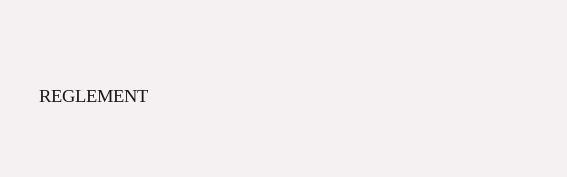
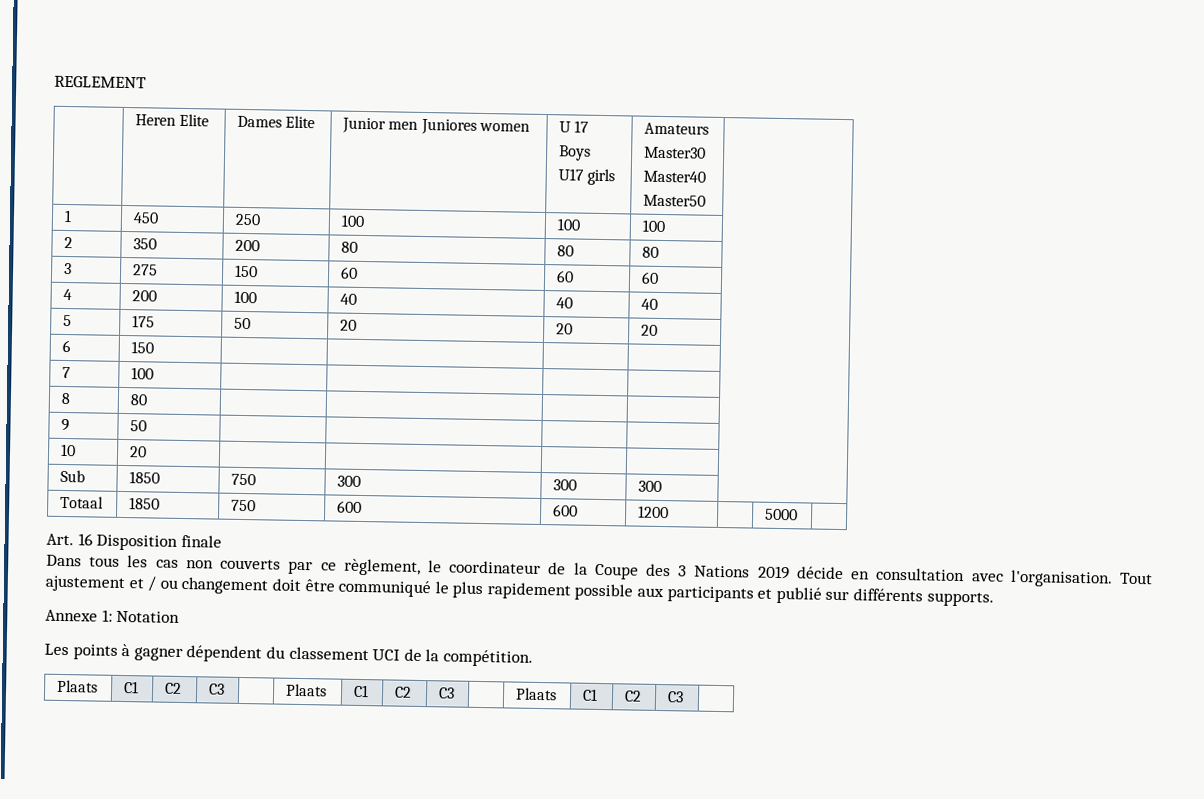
(148, 96) none -> [135,113,210,127] [237,115,316,129] [342,117,530,135] [559,120,590,133] [559,145,592,161] [558,168,616,186] [644,122,710,135] [644,146,707,159] [643,170,707,183] [643,194,707,207] [64,209,73,223] [133,212,160,224] [235,213,262,226] [341,214,366,228] [557,218,582,231] [642,219,667,233] [64,236,74,249] [133,238,158,250] [235,239,261,252] [341,241,359,253] [557,245,575,257] [642,246,660,258] [64,262,73,275] [133,264,159,276] [235,264,259,278] [340,266,359,279] [556,270,575,283] [641,271,660,284] [63,288,73,301] [132,290,158,302] [234,290,258,304] [340,293,358,305] [556,297,574,309] [641,298,659,310] [63,314,73,327] [132,315,156,328] [234,317,252,330] [340,319,358,331] [556,323,574,335] [641,324,659,336] [62,339,72,353] [131,341,155,354] [62,366,72,379] [131,367,155,380] [61,392,72,405] [130,394,149,406] [61,418,71,432] [130,420,148,432] [60,443,77,457] [129,446,148,458] [60,469,86,483] [129,471,161,484] [231,473,257,486] [337,475,362,487] [553,479,578,491] [638,480,663,493] [60,495,105,509] [129,497,161,510] [231,499,257,512] [337,500,363,513] [553,504,579,517] [638,505,670,519] [765,508,799,521] [46,533,222,551] [46,554,1154,588] [45,575,994,607] [45,609,181,623] [44,643,533,667] [57,679,99,693] [124,681,140,694] [165,682,183,695] [209,683,226,695] [285,683,328,697] [353,684,370,698] [394,686,413,698] [438,687,456,699] [515,687,558,701] [582,688,599,701] [624,690,643,702] [667,691,685,703] // | Heren Elite | Dames Elite | Junior men Juniores women | U 17 // Boys // U17 girls | Amateurs // Master30 // Master40 // Master50 | // 1 | 450 | 250 | 100 | 100 | 100 | // 2 | 350 | 200 | 80 | 80 | 80 | // 3 | 275 | 150 | 60 | 60 | 60 | // 4 | 200 | 100 | 40 | 40 | 40 | // 5 | 175 | 50 | 20 | 20 | 20 | // 6 | 150 | | | | | // 7 | 100 | | | | | // 8 | 80 | | | | | // 9 | 50 | | | | | // 10 | 20 | | | | | // Sub | 1850 | 750 | 300 | 300 | 300 | // Totaal | 1850 | 750 | 600 | 600 | 1200 | | 5000 | // Art. 16 Disposition finale // Dans tous les cas non couverts par ce règlement, le coordinateur de la Coupe des 3 Nations 2019 décide en consultation avec l'organisation. Tout ajustement et / ou changement doit être communiqué le plus rapidement possible aux participants et publié sur différents supports. // Annexe 1: Notation // Les points à gagner dépendent du classement UCI de la compétition. // Plaats | C1 | C2 | C3 | | Plaats | C1 | C2 | C3 | | Plaats | C1 | C2 | C3 |

